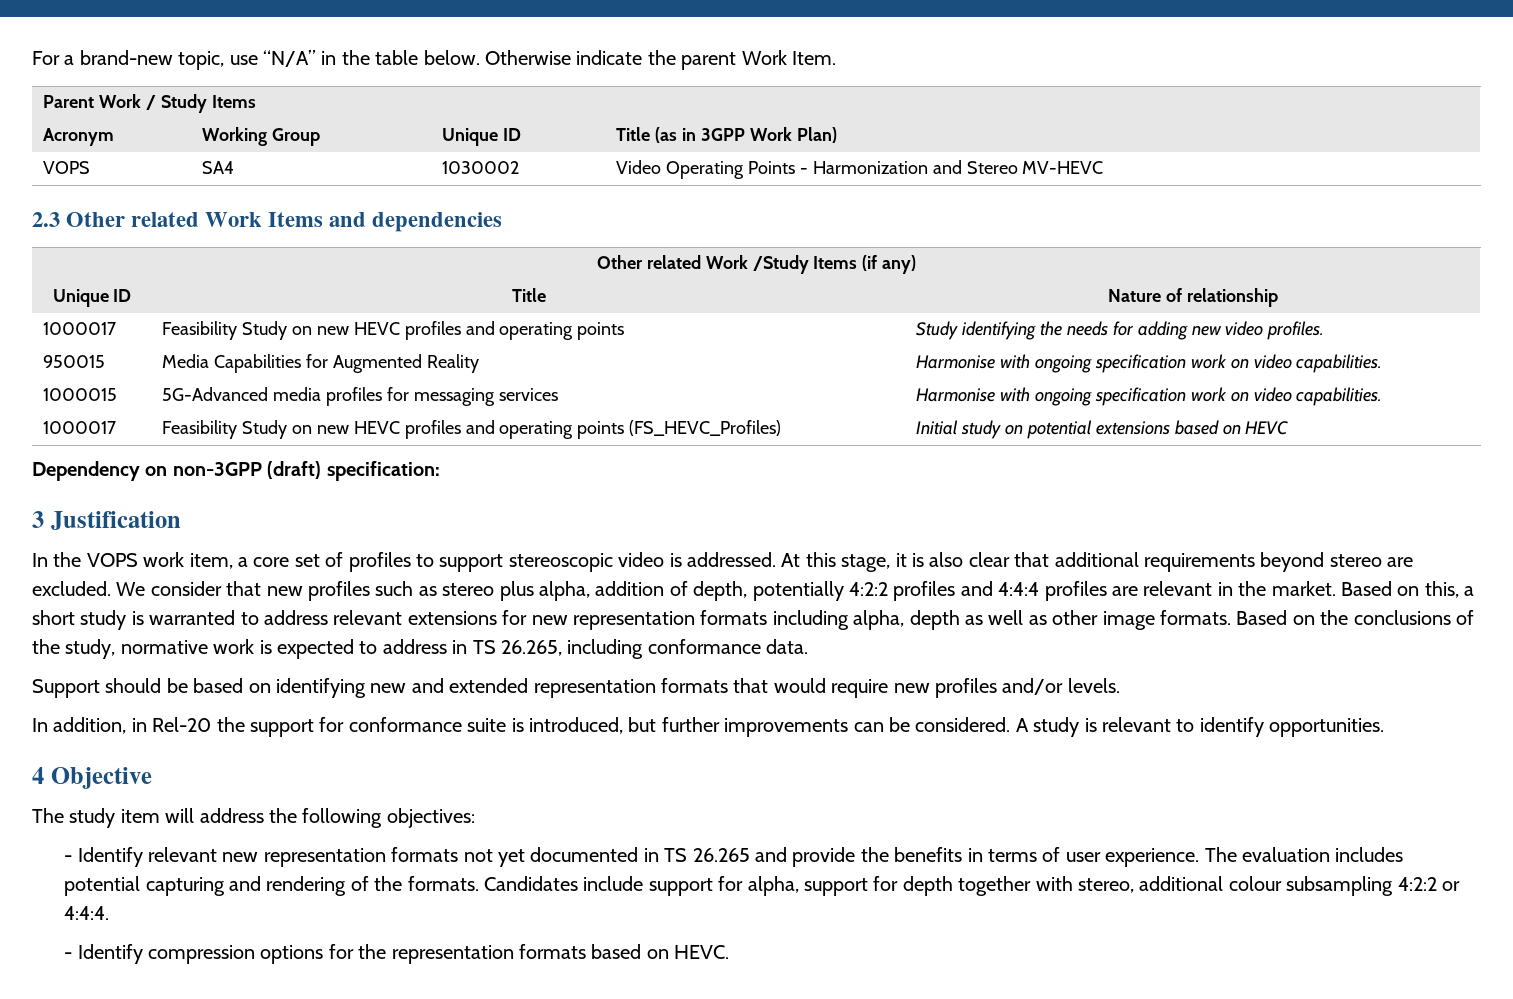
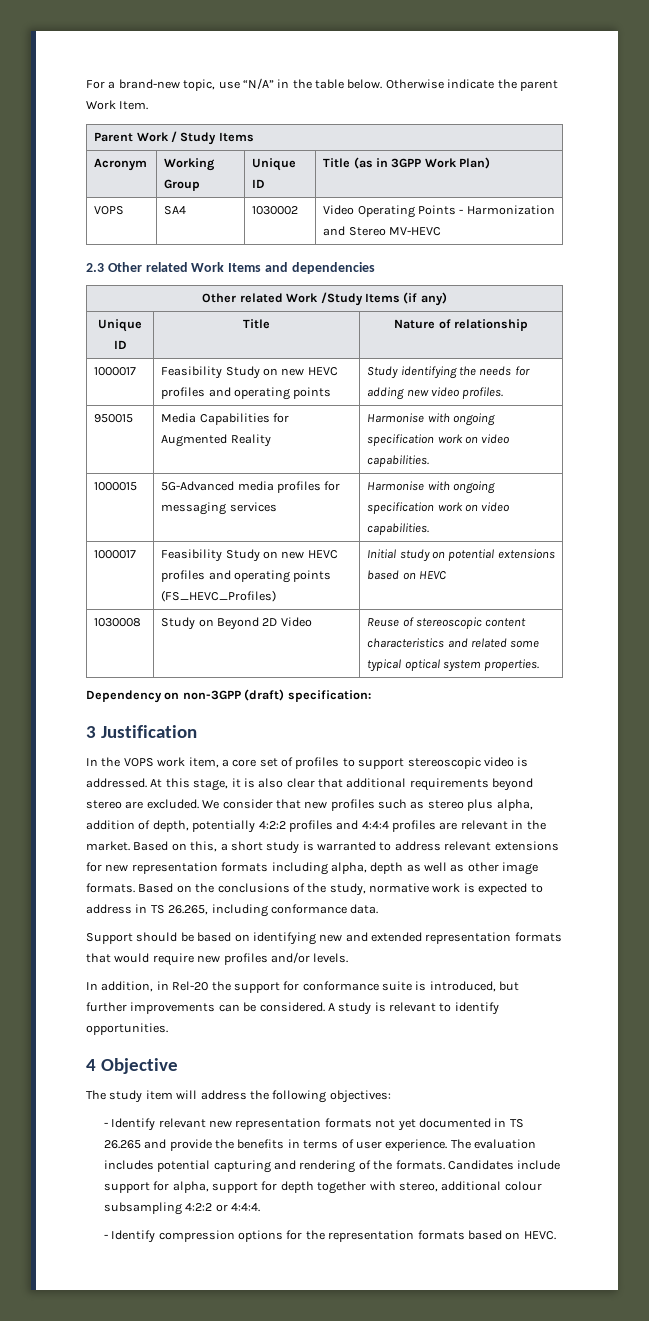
(1289, 428) none -> [94,618,142,627] [161,617,312,630] [367,617,527,629] [367,638,540,648] [367,659,540,672] // 1030008 | Study on Beyond 2D Video | Reuse of stereoscopic content characteristics and related some typical optical system properties.

